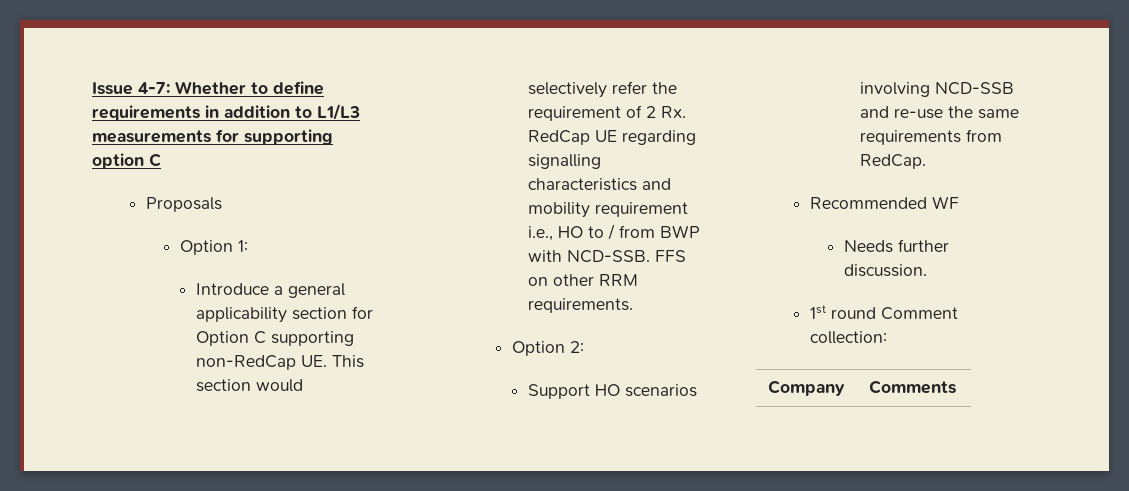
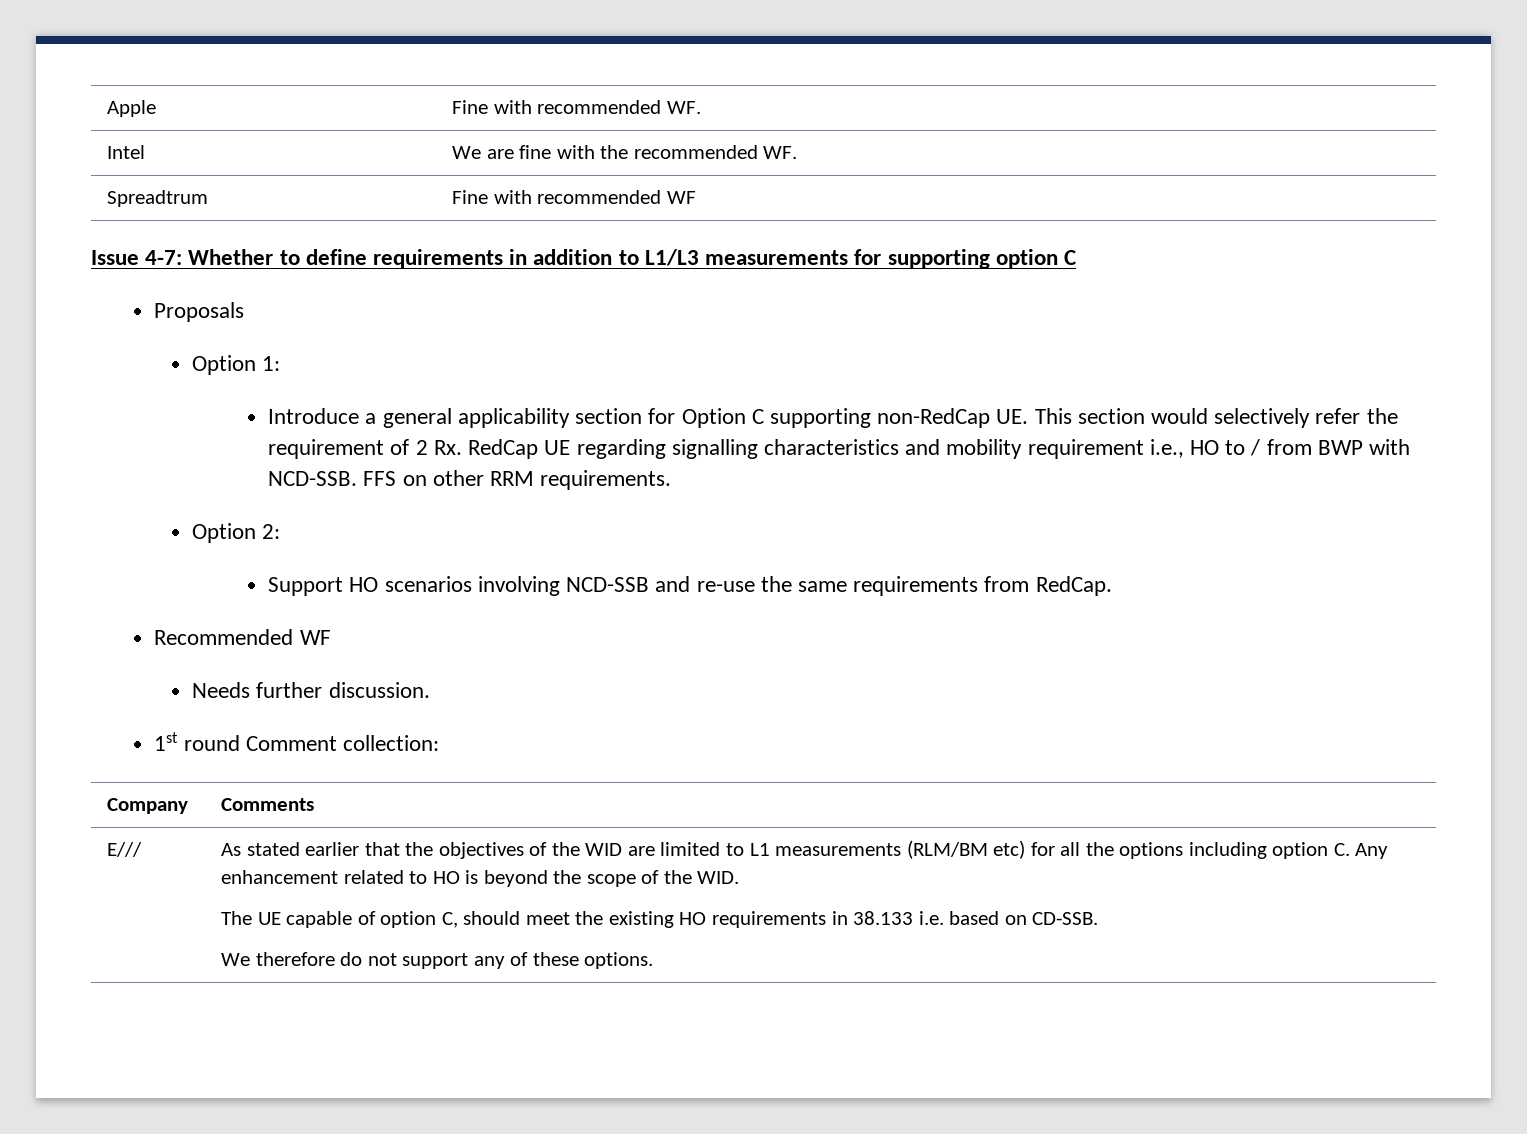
(92, 88) none -> [107,100,157,117] [452,100,701,114] [107,145,146,159] [452,145,798,159] [107,190,209,207] [452,190,696,204] Apple | Fine with recommended WF. // Intel | We are fine with the recommended WF. // Spreadtrum | Fine with recommended WF //
(957, 387) none -> [107,842,143,857] [221,840,1389,859] [221,870,740,887] [221,911,1099,928] [221,952,654,969] // E/// | As stated earlier that the objectives of the WID are limited to L1 measurements (RLM/BM etc) for all the options including option C. Any enhancement related to HO is beyond the scope of the WID. // The UE capable of option C, should meet the existing HO requirements in 38.133 i.e. based on CD-SSB. // We therefore do not support any of these options.

